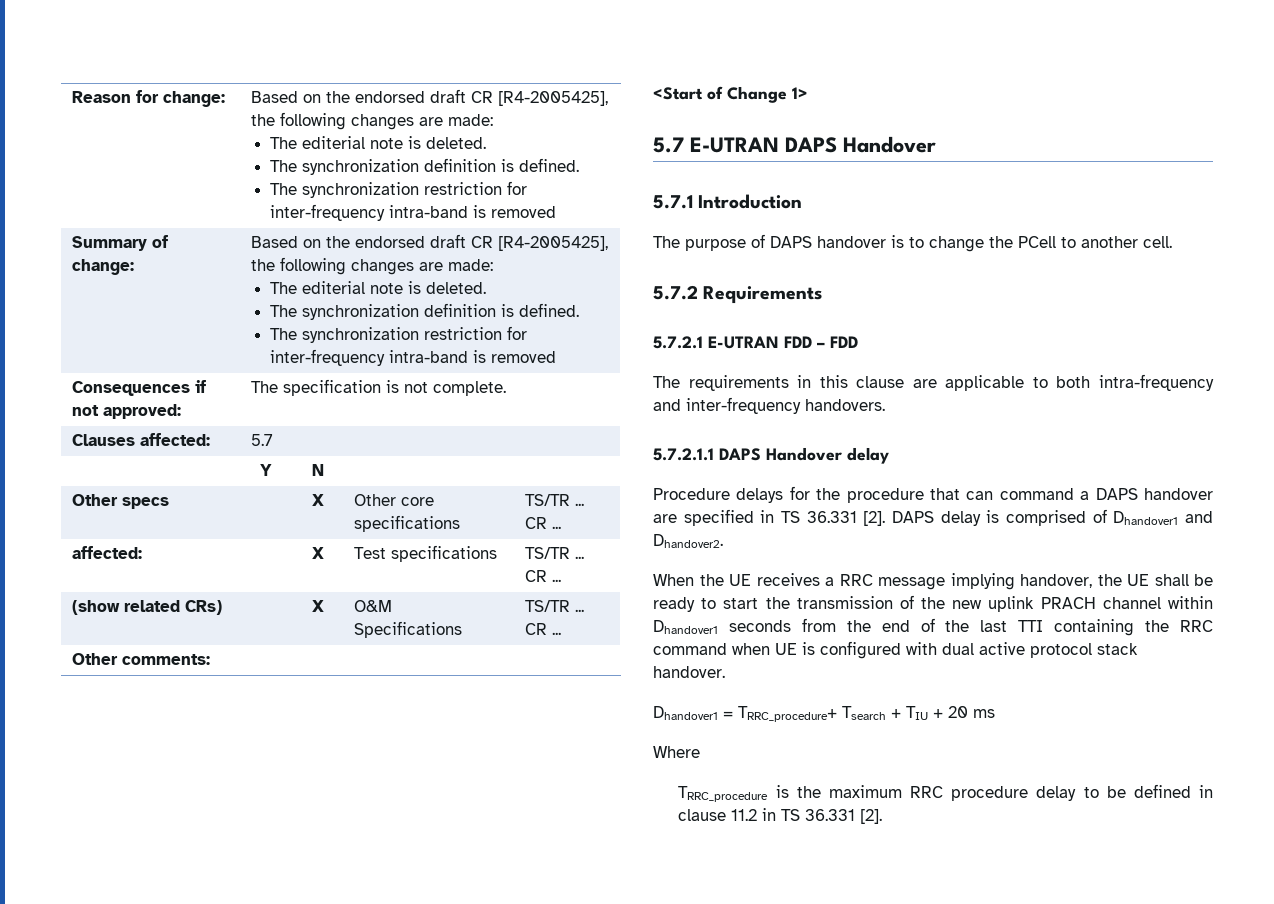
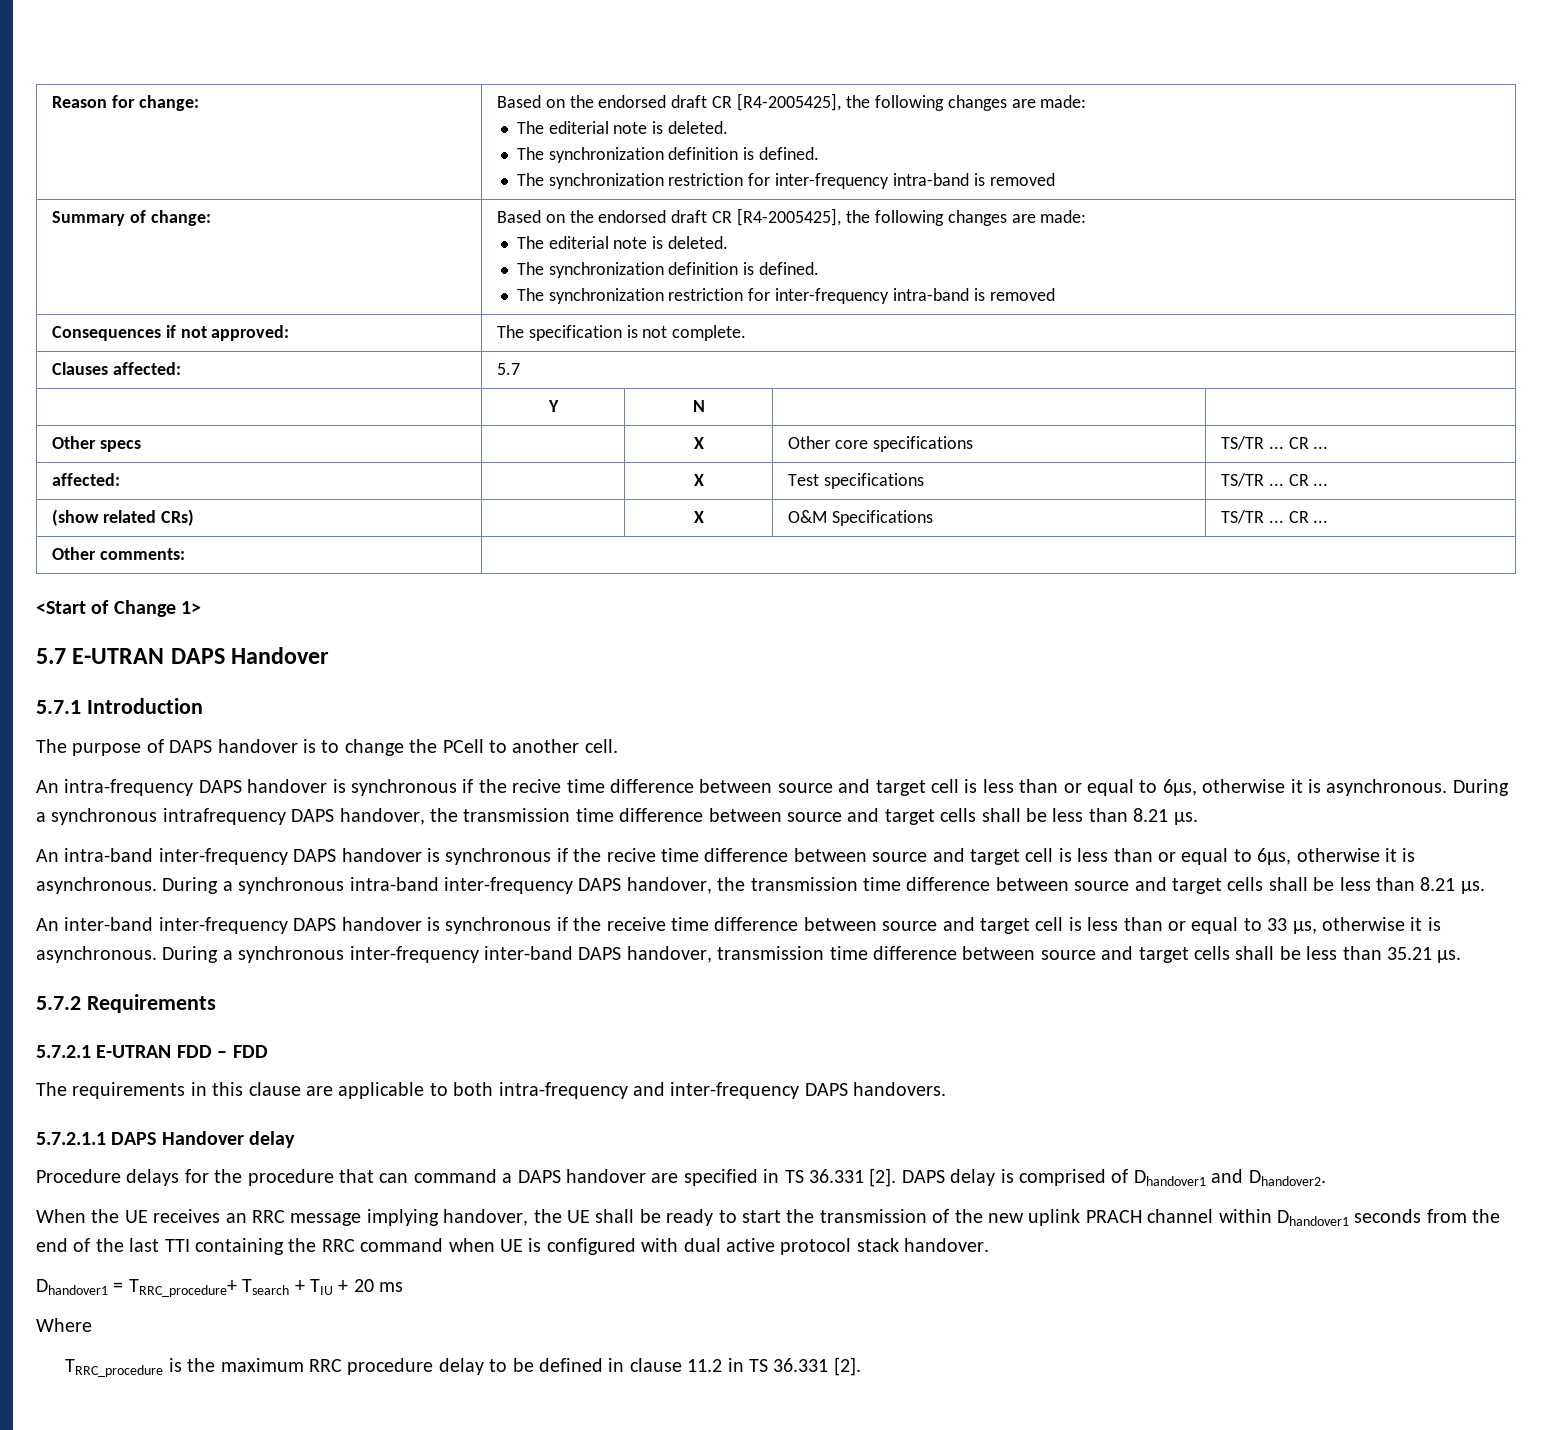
(1172, 242) none -> [36,779,1509,796] [36,808,1198,825] [36,848,1416,865] [36,877,1485,894] [36,917,1441,934] [36,946,1462,963] // An intra-frequency DAPS handover is synchronous if the recive time difference between source and target cell is less than or equal to 6µs, otherwise it is asynchronous. During a synchronous intrafrequency DAPS handover, the transmission time difference between source and target cells shall be less than 8.21 µs. // An intra-band inter-frequency DAPS handover is synchronous if the recive time difference between source and target cell is less than or equal to 6µs, otherwise it is asynchronous. During a synchronous intra-band inter-frequency DAPS handover, the transmission time difference between source and target cells shall be less than 8.21 µs. // An inter-band inter-frequency DAPS handover is synchronous if the receive time difference between source and target cell is less than or equal to 33 µs, otherwise it is asynchronous. During a synchronous inter-frequency inter-band DAPS handover, transmission time difference between source and target cells shall be less than 35.21 µs.
(801, 405) none -> [804,1083,848,1096] DAPS
[825,577,834,586] a -> [225,1213,247,1223] an

